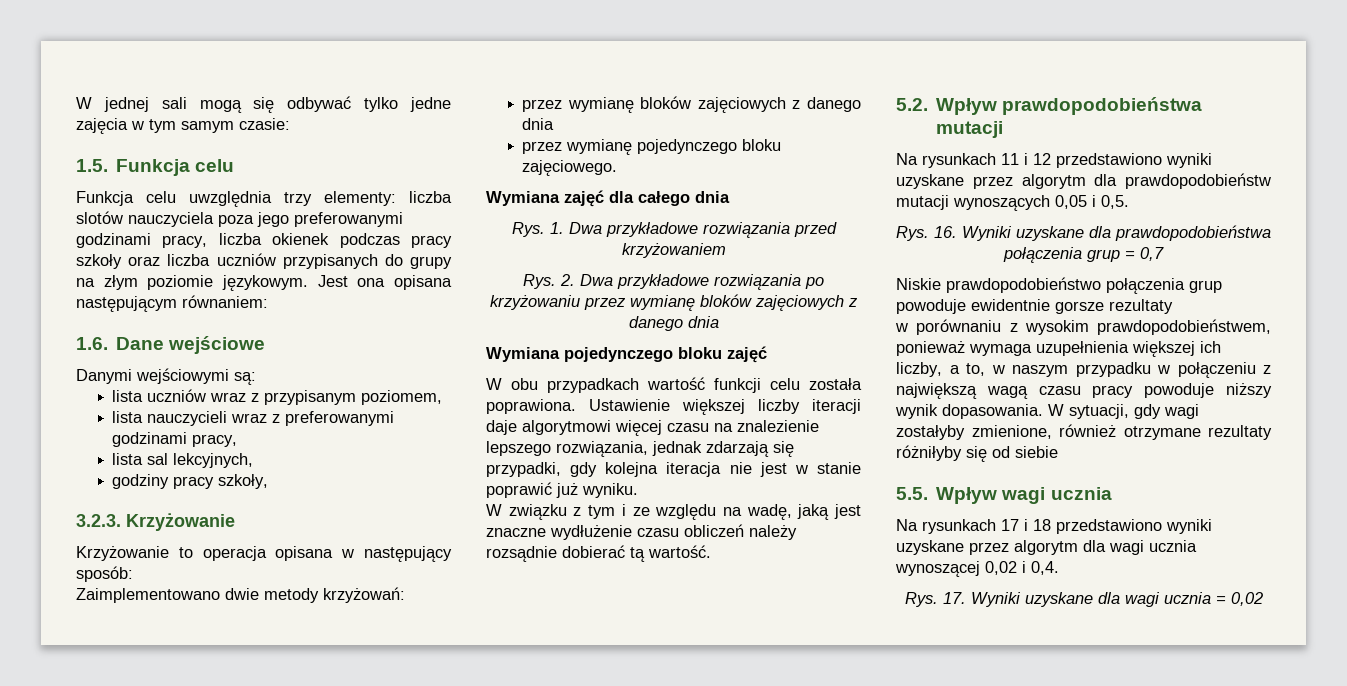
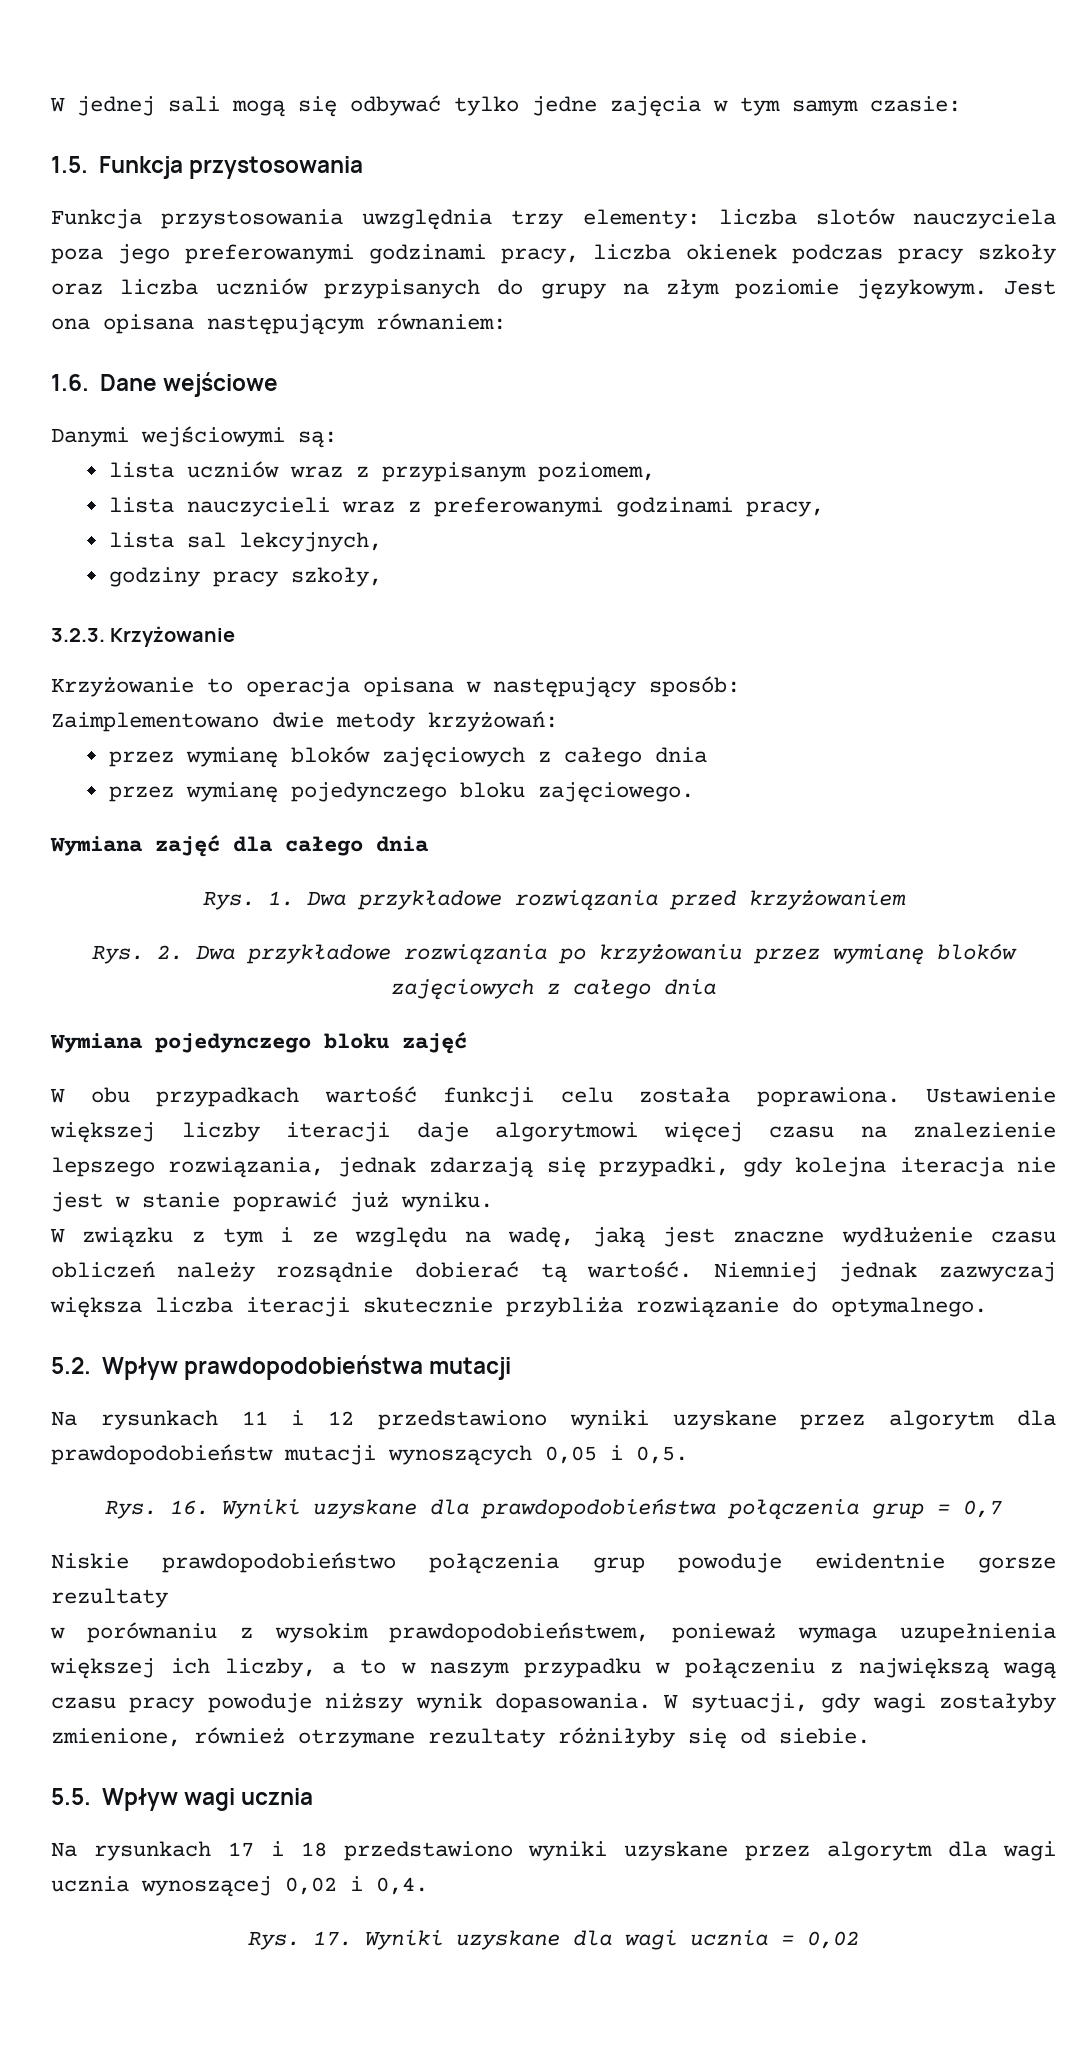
[195,159,235,172] [76,191,176,206] celu // Funkcja celu -> [189,156,364,179] [51,209,344,229] przystosowania // Funkcja przystosowania
[807,97,861,112] danego -> [563,747,642,767] całego
[628,316,683,331] danego -> [573,979,651,999] całego
(711, 551) none -> [713,1262,1056,1282] [50,1297,987,1318] Niemniej jednak zazwyczaj większa liczba iteracji skutecznie przybliża rozwiązanie do optymalnego.
[966,363,985,376] to, -> [360,1659,386,1674] to
[1015,446,1058,458] siebie -> [779,1728,870,1744] siebie.

